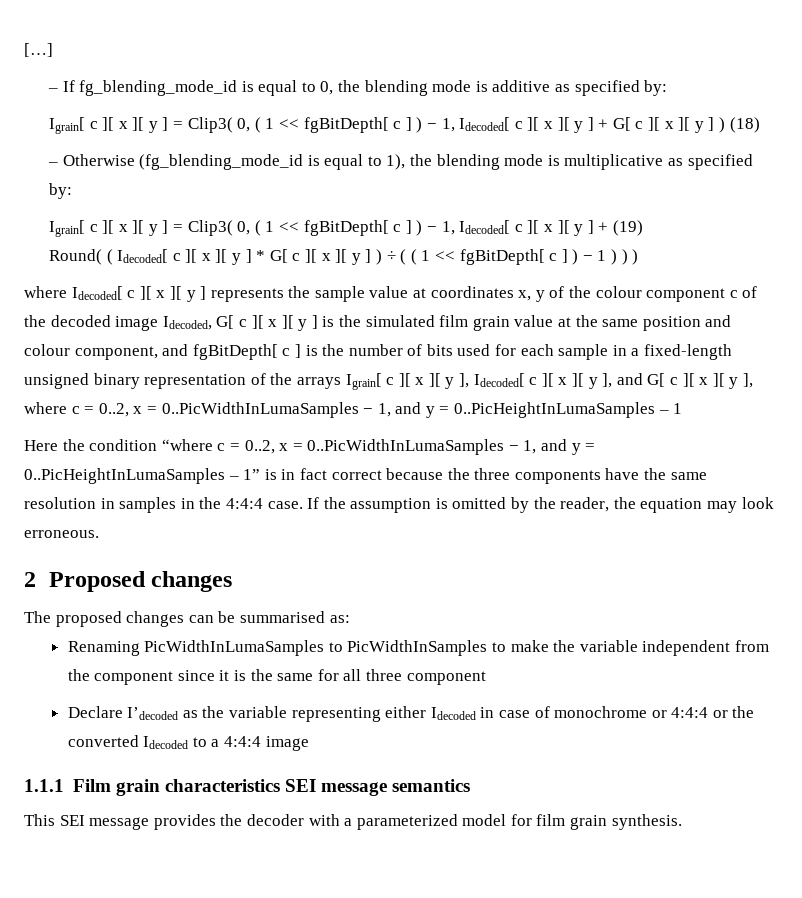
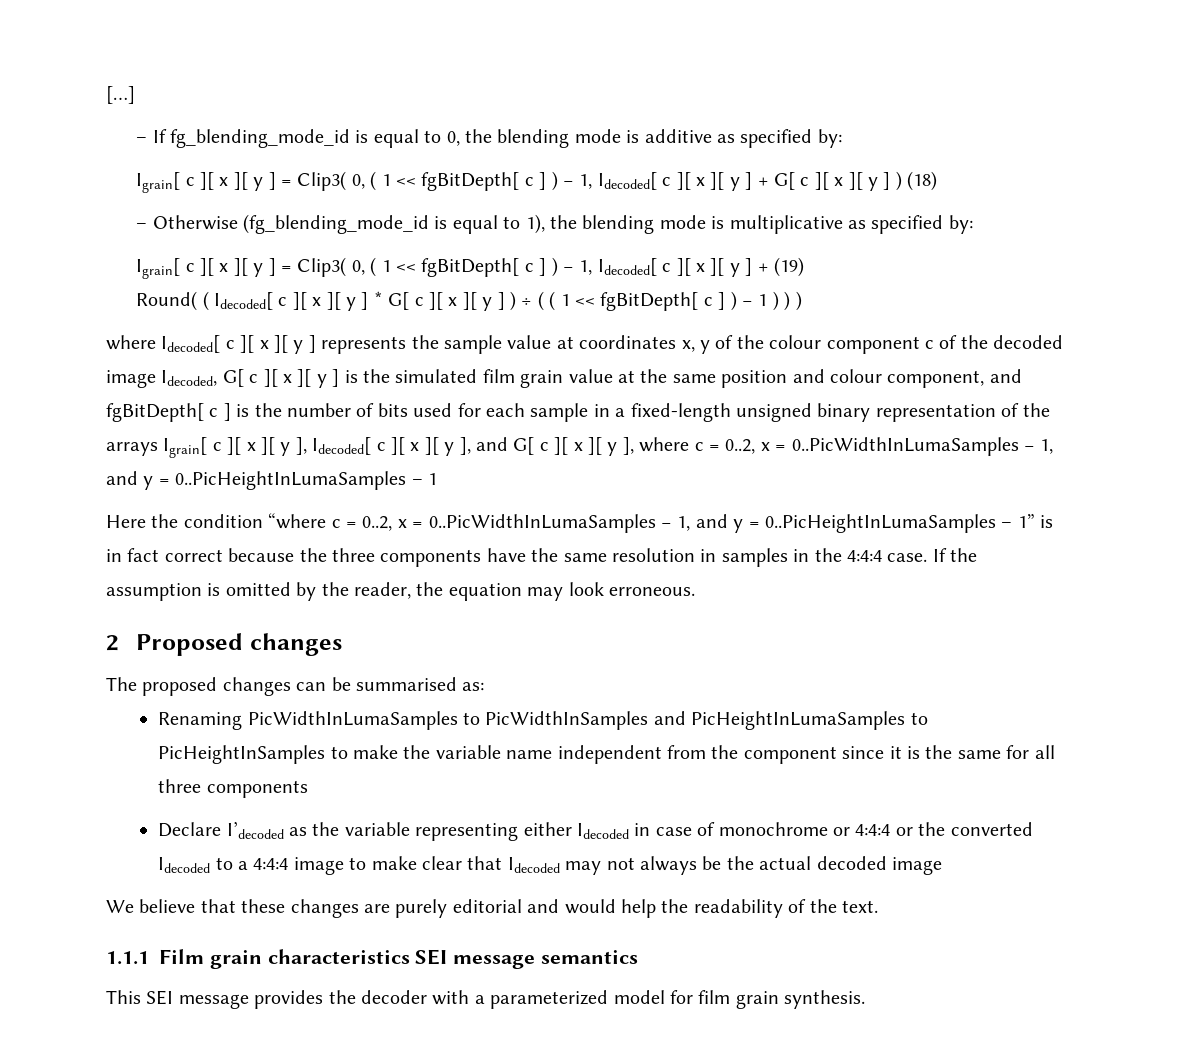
(488, 648) none -> [653,711,928,730] [158,745,326,764] and PicHeightInLumaSamples to PicHeightInSamples
(638, 646) none -> [506,750,553,759] name
[406,671,486,685] component -> [206,780,308,798] components
(309, 743) none -> [349,856,943,875] [106,899,878,918] to make clear that Idecoded may not always be the actual decoded image // We believe that these changes are purely editorial and would help the readability of the text.

